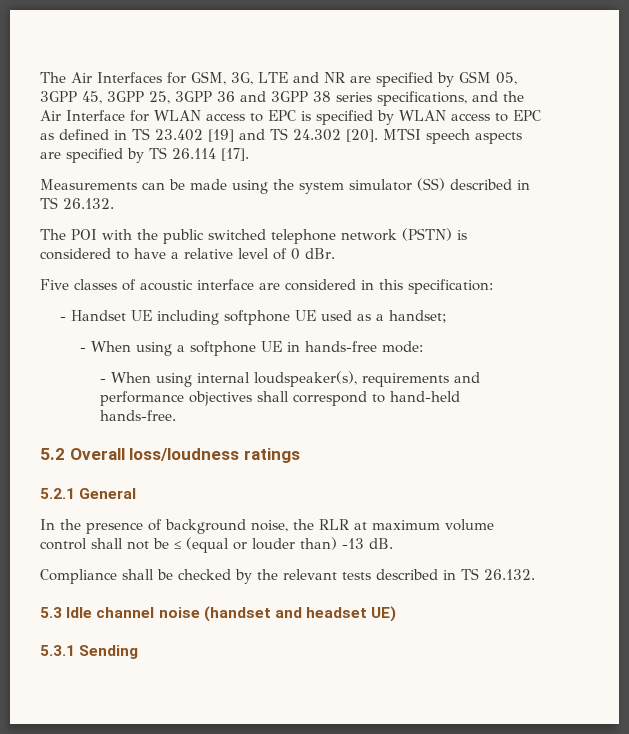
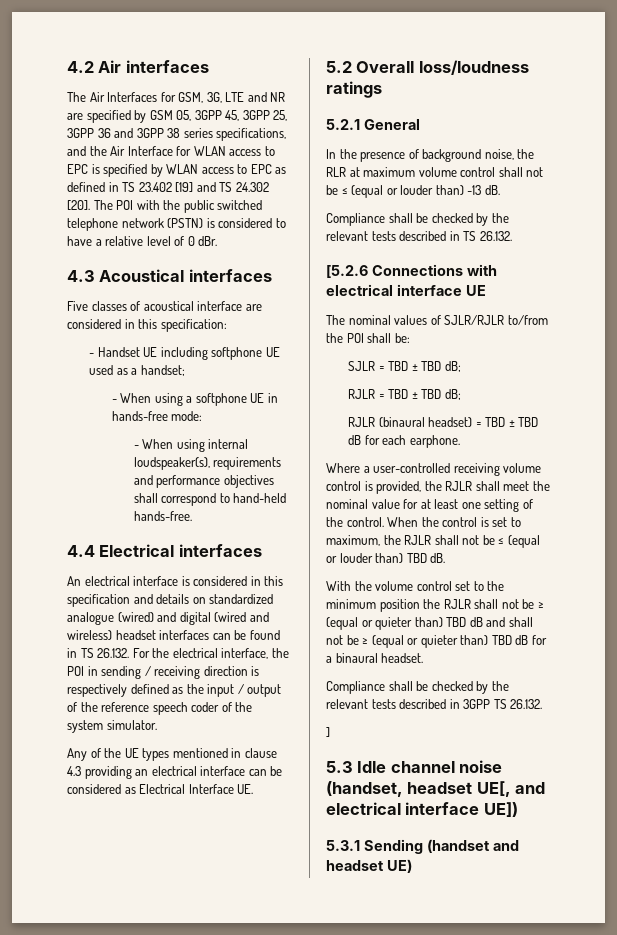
(40, 77) none -> [67,60,209,73] 4.2 Air interfaces //
[383,128,522,144] [40,147,249,163] [40,178,530,194] [40,197,114,209] MTSI speech aspects are specified by TS 26.114 [17]. // Measurements can be made using the system simulator (SS) described in TS 26.132. // -> (90, 205) none
(335, 253) none -> [67,269,272,282] // 4.3 Acoustical interfaces
[140,280,193,291] acoustic -> [143,301,194,311] acoustical
(177, 415) none -> [67,544,262,557] [67,576,284,586] [67,594,274,607] [67,612,269,625] [67,630,280,640] [67,648,289,659] [67,666,260,679] [67,684,282,697] [67,702,253,715] [67,720,157,733] [67,748,277,761] [67,766,283,779] [67,784,254,794] // 4.4 Electrical interfaces // An electrical interface is considered in this specification and details on standardized analogue (wired) and digital (wired and wireless) headset interfaces can be found in TS 26.132. For the electrical interface, the POI in sending / receiving direction is respectively defined as the input / output of the reference speech coder of the system simulator. // Any of the UE types mentioned in clause 4.3 providing an electrical interface can be considered as Electrical Interface UE.
[40,607,200,618] 5.3 Idle channel noise -> [326,264,497,278] [326,284,486,296] [326,315,548,325] [326,333,410,343] [348,361,461,372] [348,389,461,400] [348,417,539,427] [348,435,460,448] [326,463,542,476] [326,481,550,494] [326,499,533,512] [326,517,521,527] [326,535,540,548] [326,553,446,563] [326,581,505,591] [326,599,544,612] [326,617,533,630] [326,635,547,648] [326,653,424,663] [326,681,509,694] [326,699,543,709] [326,727,330,737] [326,760,503,773] [326,781,546,797] [326,802,518,817] [326,839,423,854] [5.2.6 Connections with electrical interface UE // The nominal values of SJLR/RJLR to/from the POI shall be: // SJLR = TBD ± TBD dB; // RJLR = TBD ± TBD dB; // RJLR (binaural headset) = TBD ± TBD dB for each earphone. // Where a user-controlled receiving volume control is provided, the RJLR shall meet the nominal value for at least one setting of the control. When the control is set to maximum, the RJLR shall not be ≤ (equal or louder than) TBD dB. // With the volume control set to the minimum position the RJLR shall not be ≥ (equal or quieter than) TBD dB and shall not be ≥ (equal or quieter than) TBD dB for a binaural headset. // Compliance shall be checked by the relevant tests described in 3GPP TS 26.132. // ] // 5.3 Idle channel noise (handset, headset UE[, and electrical interface UE]) // 5.3.1 Sending
[40,645,139,659] // 5.3.1 Sending -> (412, 866) none

